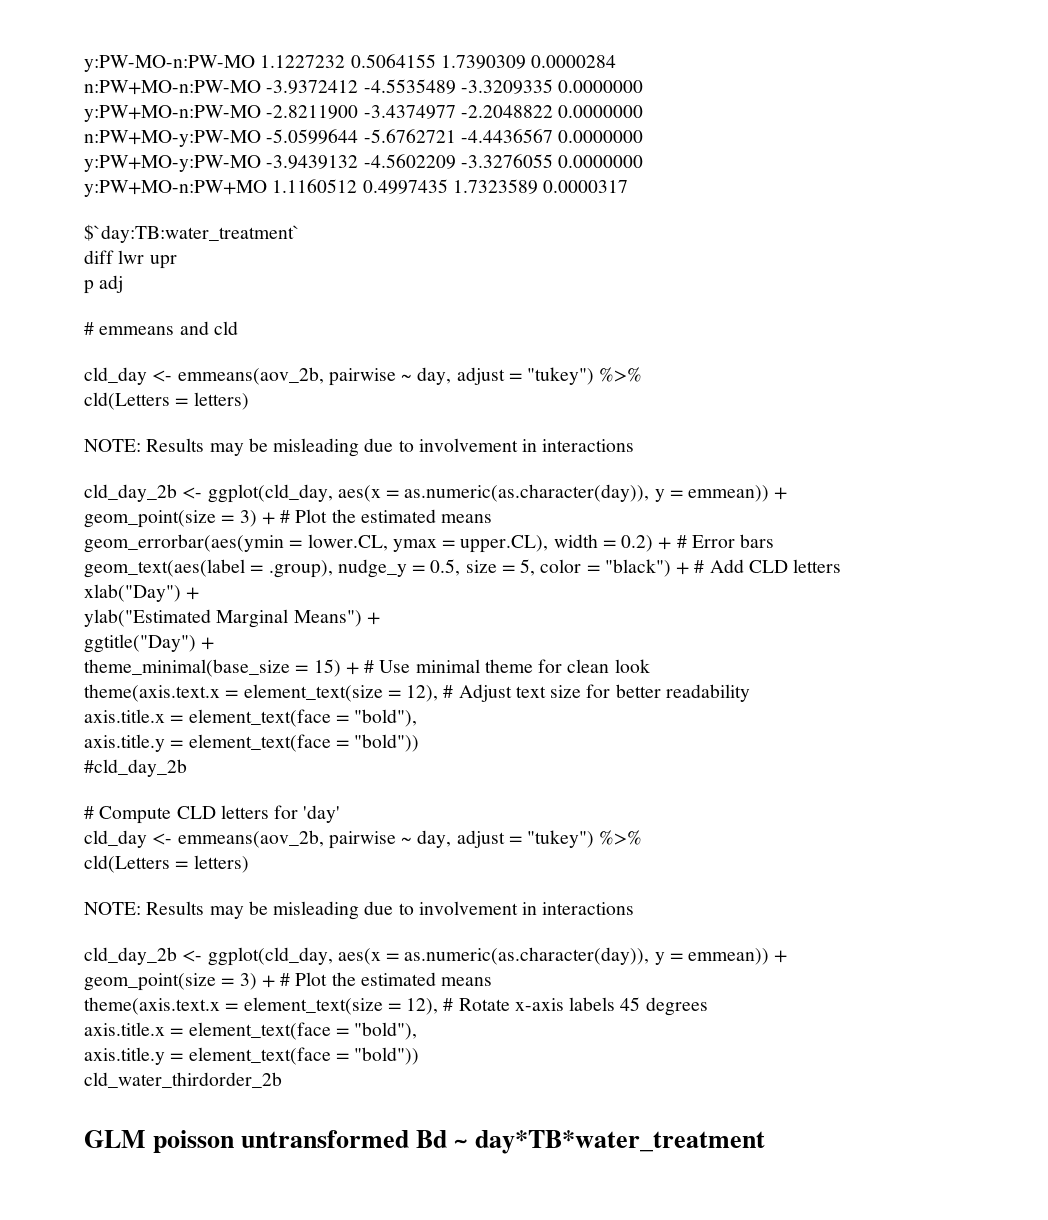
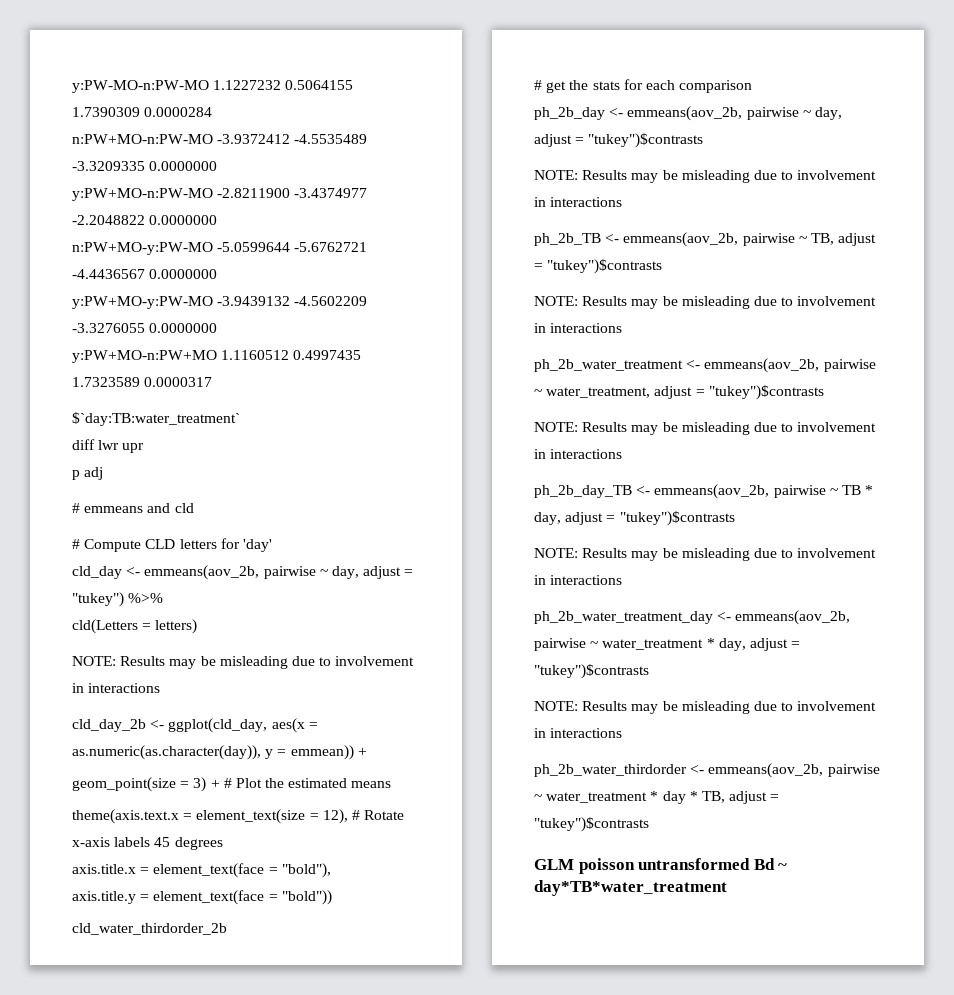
[84,367,643,386] [84,392,249,410] [84,438,635,457] [84,484,788,503] [84,509,493,528] [84,534,775,553] [84,559,842,578] [84,584,200,602] [84,609,380,628] [84,634,215,653] [84,659,650,677] [84,684,750,702] [84,709,418,727] [84,734,420,752] [84,759,187,777] // cld_day <- emmeans(aov_2b, pairwise ~ day, adjust = "tukey") %>% // cld(Letters = letters) // NOTE: Results may be misleading due to involvement in interactions // cld_day_2b <- ggplot(cld_day, aes(x = as.numeric(as.character(day)), y = emmean)) + // geom_point(size = 3) + # Plot the estimated means // geom_errorbar(aes(ymin = lower.CL, ymax = upper.CL), width = 0.2) + # Error bars // geom_text(aes(label = .group), nudge_y = 0.5, size = 5, color = "black") + # Add CLD letters // xlab("Day") + // ylab("Estimated Marginal Means") + // ggtitle("Day") + // theme_minimal(base_size = 15) + # Use minimal theme for clean look // theme(axis.text.x = element_text(size = 12), # Adjust text size for better readability // axis.title.x = element_text(face = "bold"), // axis.title.y = element_text(face = "bold")) // #cld_day_2b -> (194, 508) none
(282, 1080) none -> [534,79,753,93] [534,106,842,121] [534,133,704,148] [534,170,877,183] [534,197,623,207] [534,232,877,247] [534,259,663,274] [534,296,877,309] [534,323,623,333] [534,358,876,373] [534,385,824,400] [534,422,877,435] [534,449,623,459] [534,484,874,499] [534,511,735,526] [534,548,877,561] [534,575,623,585] [534,610,851,625] [534,638,801,651] [534,664,649,679] [534,701,877,714] [534,728,623,738] [534,763,880,778] [534,791,780,804] [534,817,649,832] // # get the stats for each comparison // ph_2b_day <- emmeans(aov_2b, pairwise ~ day, adjust = "tukey")$contrasts // NOTE: Results may be misleading due to involvement in interactions // ph_2b_TB <- emmeans(aov_2b, pairwise ~ TB, adjust = "tukey")$contrasts // NOTE: Results may be misleading due to involvement in interactions // ph_2b_water_treatment <- emmeans(aov_2b, pairwise ~ water_treatment, adjust = "tukey")$contrasts // NOTE: Results may be misleading due to involvement in interactions // ph_2b_day_TB <- emmeans(aov_2b, pairwise ~ TB * day, adjust = "tukey")$contrasts // NOTE: Results may be misleading due to involvement in interactions // ph_2b_water_treatment_day <- emmeans(aov_2b, pairwise ~ water_treatment * day, adjust = "tukey")$contrasts // NOTE: Results may be misleading due to involvement in interactions // ph_2b_water_thirdorder <- emmeans(aov_2b, pairwise ~ water_treatment * day * TB, adjust = "tukey")$contrasts

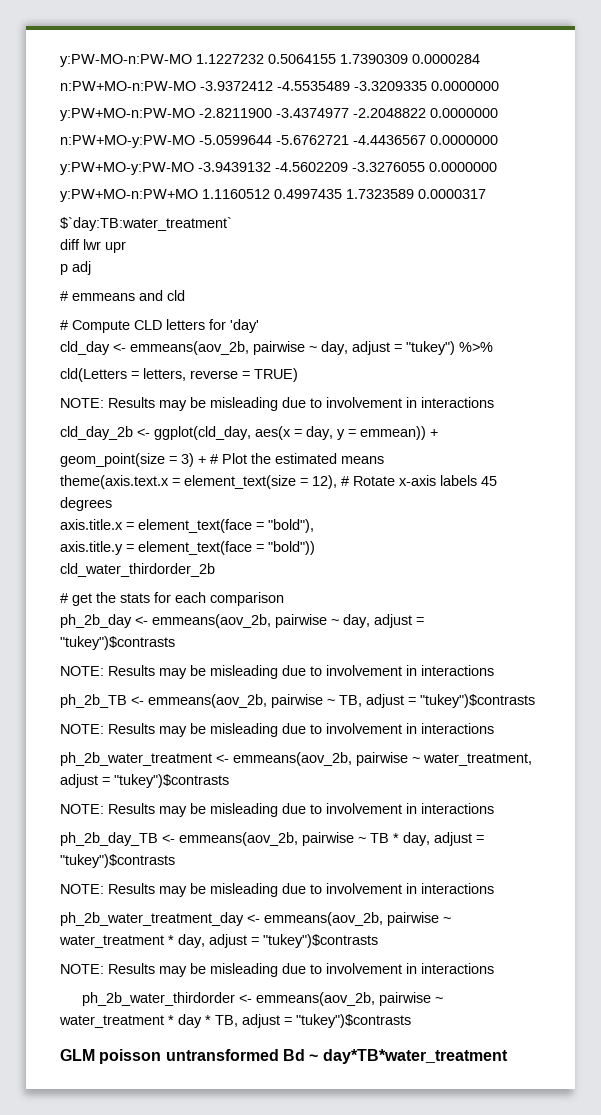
[155,619,198,634] letters) -> [143,368,298,382] letters, reverse = TRUE)
[72,745,261,760] as.numeric(as.character(day)), -> [306,426,333,440] day,

